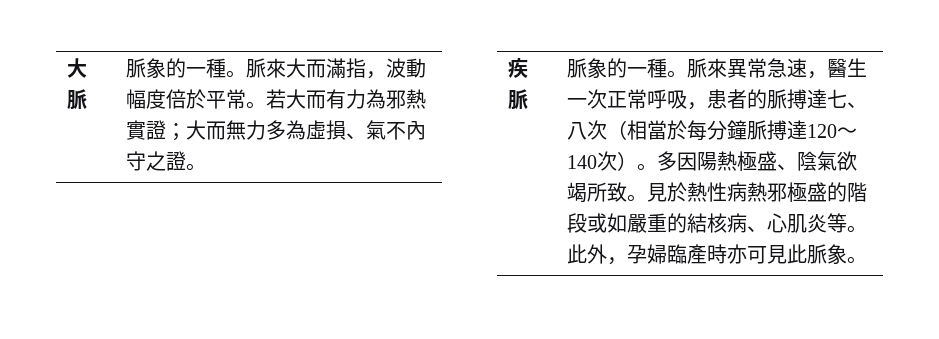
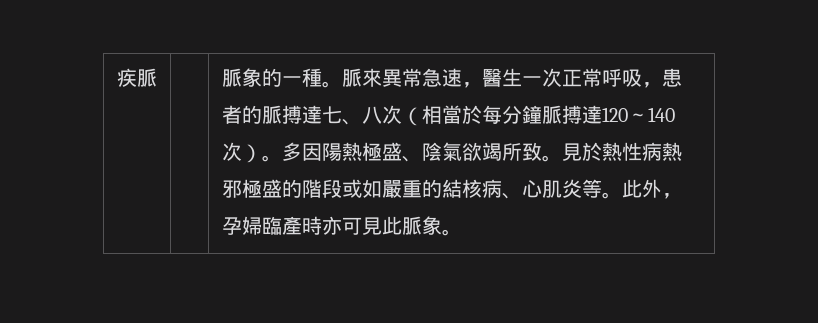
[66,58,87,78] [66,89,87,110] [125,58,426,79] [125,89,426,109] [125,120,426,141] [125,151,206,171] [507,58,528,78] [507,89,528,110] 大脈 | 脈象的一種。脈來大而滿指，波動幅度倍於平常。若大而有力為邪熱實證；大而無力多為虛損、氣不內守之證。 // 疾脈 -> [116,68,157,87] 疾脈 |

